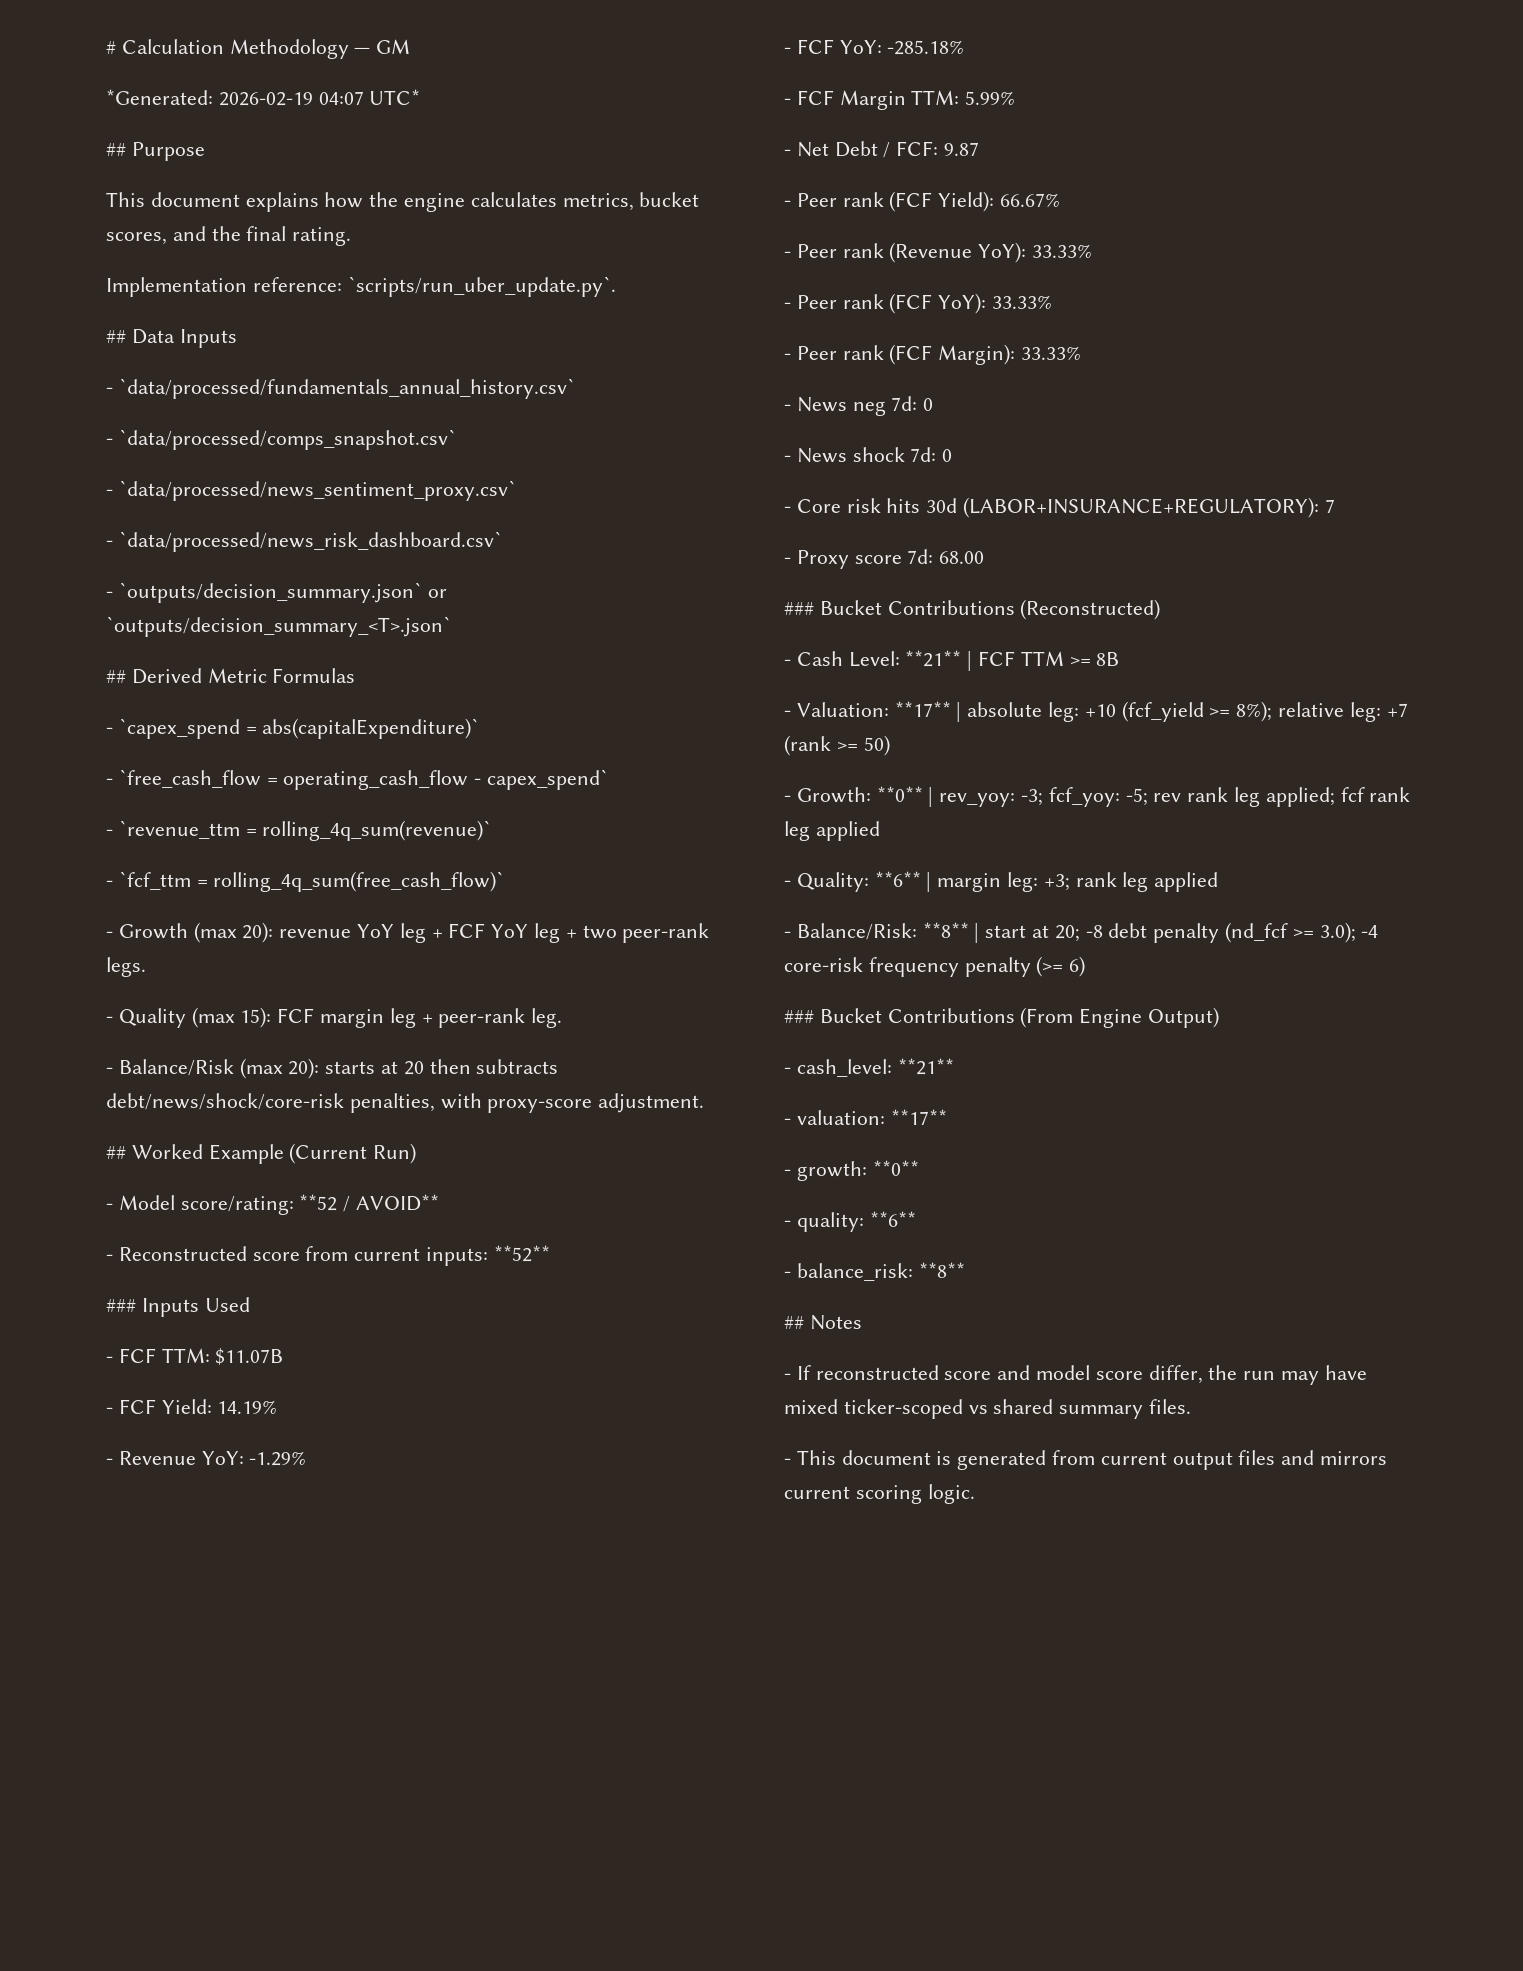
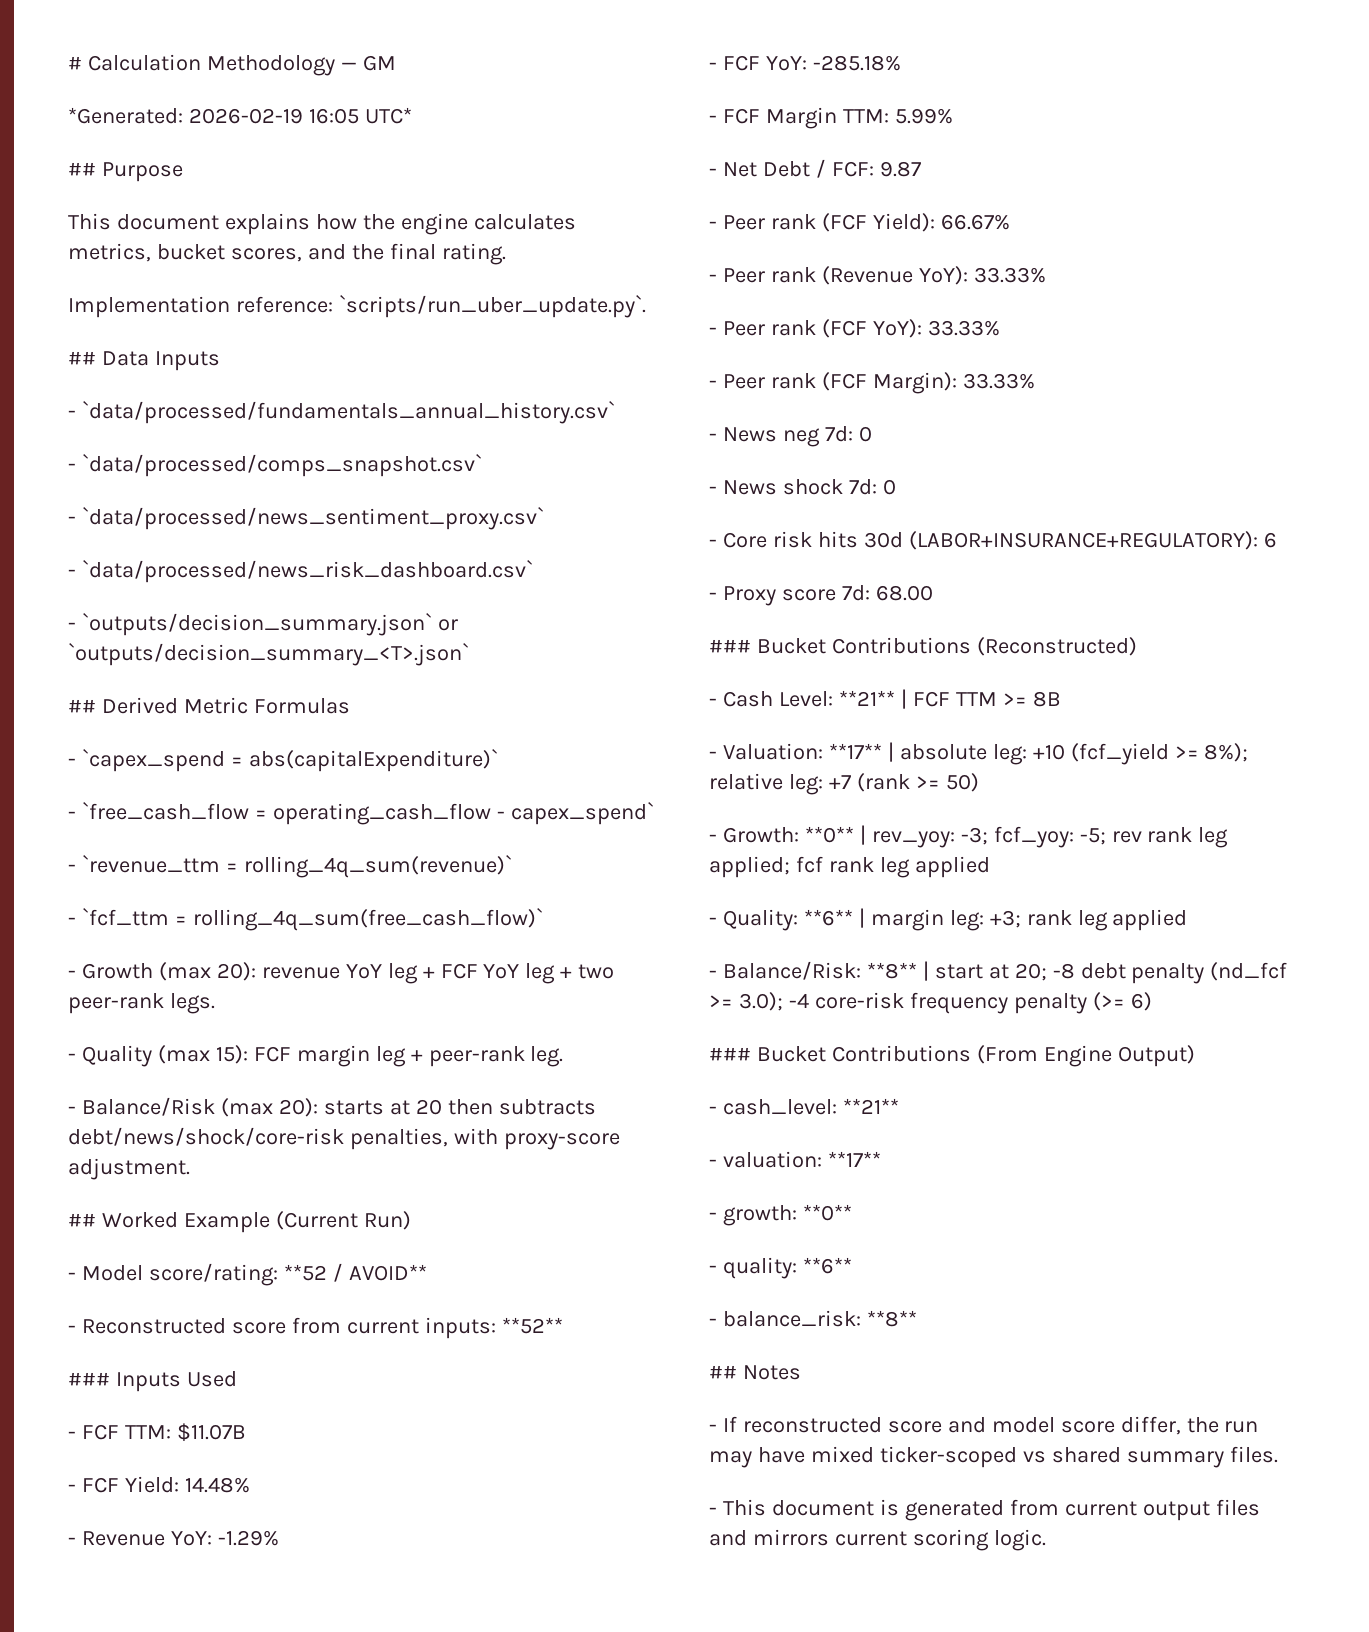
[318,91,364,105] 04:07 -> [308,108,359,124] 16:05
[217,1400,278,1414] 14.19% -> [184,1477,250,1493] 14.48%
[1324,499,1335,513] 7 -> [1263,532,1277,548] 6

